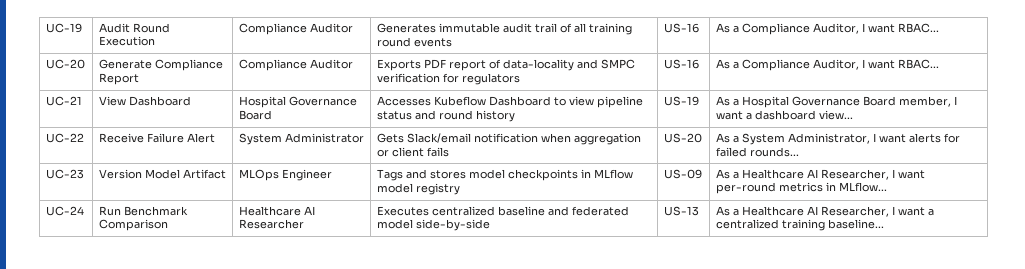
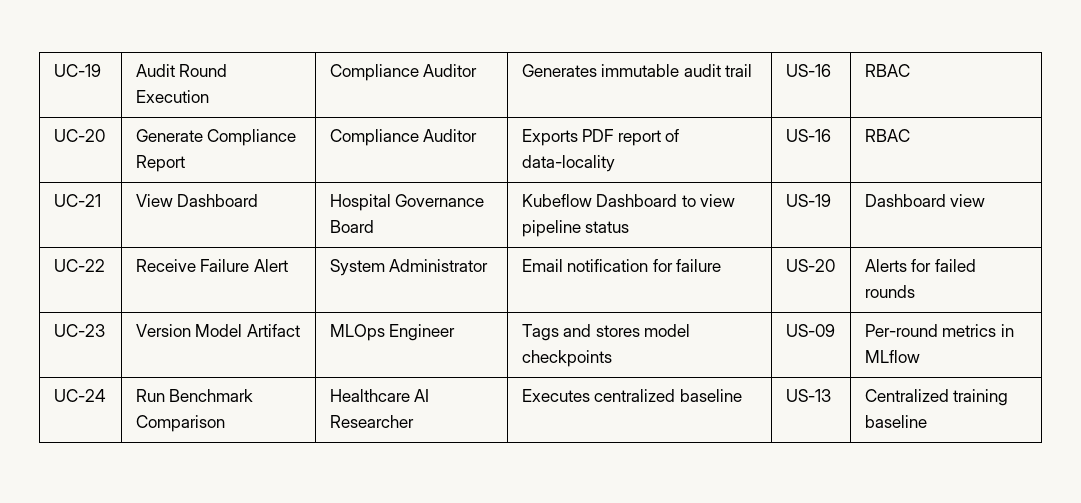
[559,23,632,35] [376,37,452,47] [663,23,699,33] [715,23,939,35] of all training round events | US-16 | As a Compliance Auditor, I want RBAC... -> [785,64,831,77] [864,64,910,77] | US-16 | RBAC
[576,59,635,69] [376,73,520,85] [663,59,699,69] [715,59,939,71] and SMPC verification for regulators | US-16 | As a Compliance Auditor, I want RBAC... -> [785,129,831,142] [864,129,910,142] | US-16 | RBAC
[376,96,431,106] Accesses -> (374, 226) none
[414,110,515,122] [663,96,699,106] [715,96,957,108] [715,110,853,120] and round history | US-19 | As a Hospital Governance Board member, I want a dashboard view... -> [785,194,831,207] [864,194,986,207] | US-19 | Dashboard view
[376,133,641,145] [376,147,449,157] [663,133,702,143] [715,133,941,145] Gets Slack/email notification when aggregation or client fails | US-20 | As a System Administrator, I want alerts -> [521,259,722,272] [785,259,835,272] [864,259,907,272] Email notification for failure | US-20 | Alerts
[749,147,799,157] rounds... -> [864,285,915,298] rounds
[580,169,633,179] [376,183,460,195] [663,169,702,179] [715,169,925,180] [715,182,776,194] in MLflow model registry | US-09 | As a Healthcare AI Researcher, I want per-round -> [785,324,835,337] [864,324,938,337] | US-09 | Per-round
[838,182,887,192] MLflow... -> [864,350,920,363] MLflow
[547,206,629,216] [376,219,490,231] [663,206,699,216] [715,206,934,217] [715,219,884,231] and federated model side-by-side | US-13 | As a Healthcare AI Researcher, I want a centralized training baseline... -> [785,389,831,402] [864,389,1009,406] [864,415,927,428] | US-13 | Centralized training baseline

